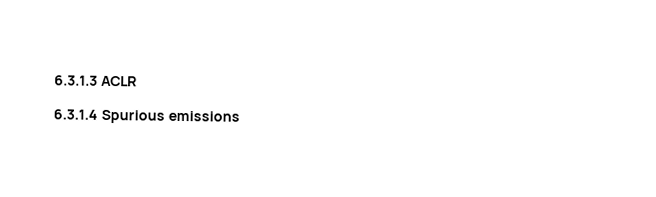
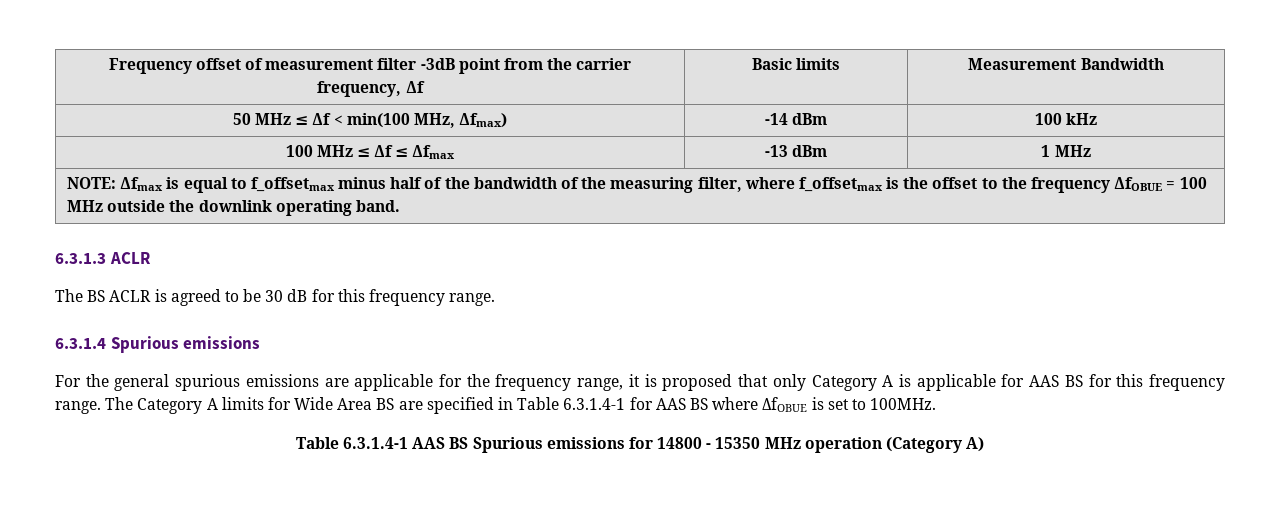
[54,75,137,87] [53,109,240,124] 6.3.1.3 ACLR // 6.3.1.4 Spurious emissions -> [108,58,632,74] [317,81,425,97] [751,58,841,70] [968,58,1164,70] [232,113,508,128] [764,113,828,125] [1034,113,1098,125] [285,145,456,159] [764,145,828,157] [1041,145,1091,157] [66,177,1207,193] [66,200,400,216] [55,252,151,264] [55,289,496,306] [55,336,261,353] [55,374,1226,391] [55,397,937,414] [295,437,985,453] Frequency offset of measurement filter ‑3dB point from the carrier frequency, Δf | Basic limits | Measurement Bandwidth // 50 MHz ≤ Δf < min(100 MHz, Δfmax) | -14 dBm | 100 kHz // 100 MHz ≤ Δf ≤ Δfmax | -13 dBm | 1 MHz // NOTE: Δfmax is equal to f_offsetmax minus half of the bandwidth of the measuring filter, where f_offsetmax is the offset to the frequency ΔfOBUE = 100 MHz outside the downlink operating band. // 6.3.1.3 ACLR // The BS ACLR is agreed to be 30 dB for this frequency range. // 6.3.1.4 Spurious emissions // For the general spurious emissions are applicable for the frequency range, it is proposed that only Category A is applicable for AAS BS for this frequency range. The Category A limits for Wide Area BS are specified in Table 6.3.1.4-1 for AAS BS where ΔfOBUE is set to 100MHz. // Table 6.3.1.4-1 AAS BS Spurious emissions for 14800 - 15350 MHz operation (Category A)

